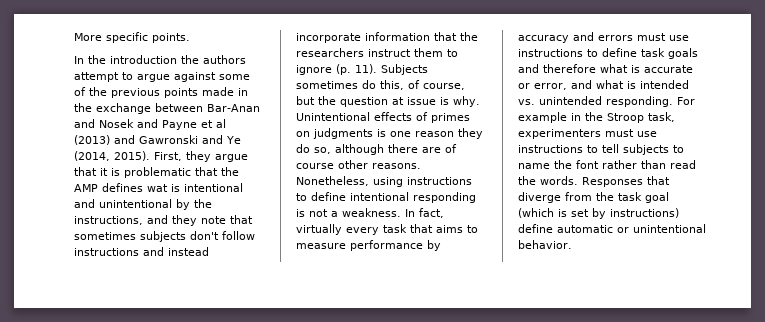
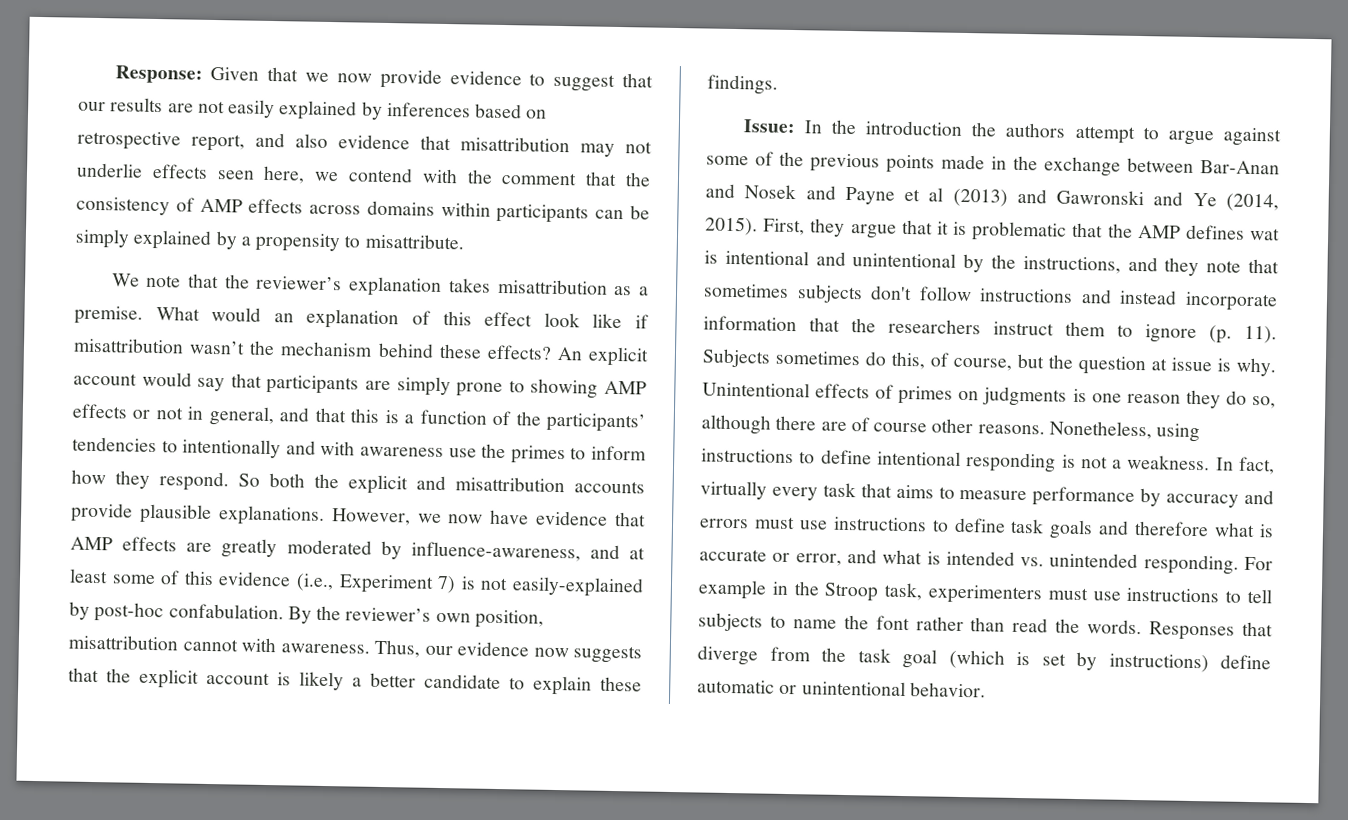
[74,32,190,43] More specific points. // -> [114,65,653,92] [78,97,548,121] [77,130,652,157] [76,162,651,187] [76,196,650,224] [75,228,464,253] [111,273,649,297] [74,305,650,330] [73,337,649,367] [73,371,648,399] [72,403,646,433] [72,436,648,465] [71,469,645,495] [70,502,646,527] [70,536,645,562] [69,568,645,598] [69,601,544,629] [68,634,642,664] [68,667,642,696] [707,74,778,95] [742,119,796,134] Response: Given that we now provide evidence to suggest that our results are not easily explained by inferences based on retrospective report, and also evidence that misattribution may not underlie effects seen here, we contend with the comment that the consistency of AMP effects across domains within participants can be simply explained by a propensity to misattribute. // We note that the reviewer’s explanation takes misattribution as a premise. What would an explanation of this effect look like if misattribution wasn’t the mechanism behind these effects? An explicit account would say that participants are simply prone to showing AMP effects or not in general, and that this is a function of the participants’ tendencies to intentionally and with awareness use the primes to inform how they respond. So both the explicit and misattribution accounts provide plausible explanations. However, we now have evidence that AMP effects are greatly moderated by influence-awareness, and at least some of this evidence (i.e., Experiment 7) is not easily-explained by post-hoc confabulation. By the reviewer’s own position, misattribution cannot with awareness. Thus, our evidence now suggests that the explicit account is likely a better candidate to explain these findings. // Issue:

